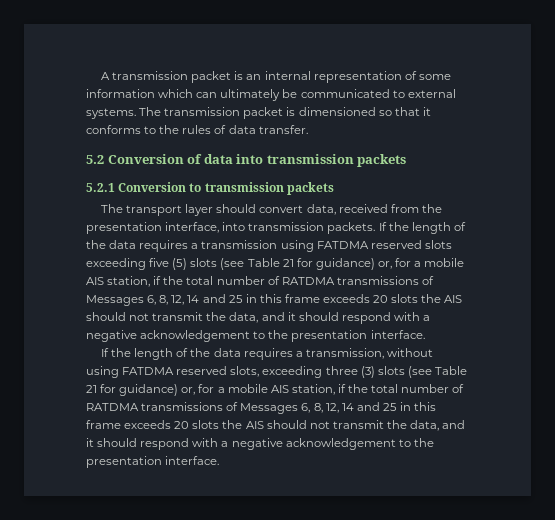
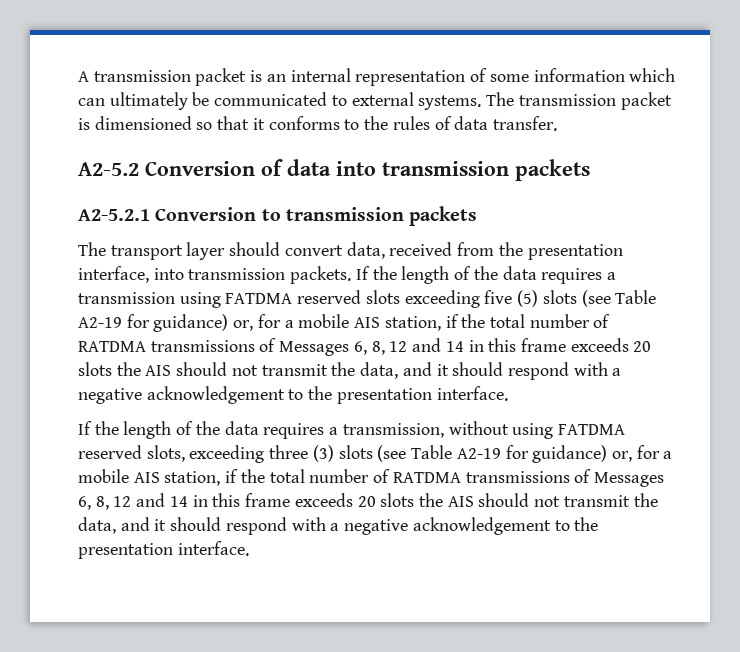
[86,155,104,164] 5.2 -> [78,162,139,176] A2-5.2
[86,183,115,192] 5.2.1 -> [78,209,150,221] A2-5.2.1
[282,259,294,267] 21 -> [78,317,122,328] A2-19
[171,294,243,305] 12, 14 and 25 -> [389,338,464,352] 12 and 14
[86,385,97,393] 21 -> [456,448,501,459] A2-19
[325,402,397,413] 12, 14 and 25 -> [113,493,188,507] 12 and 14

